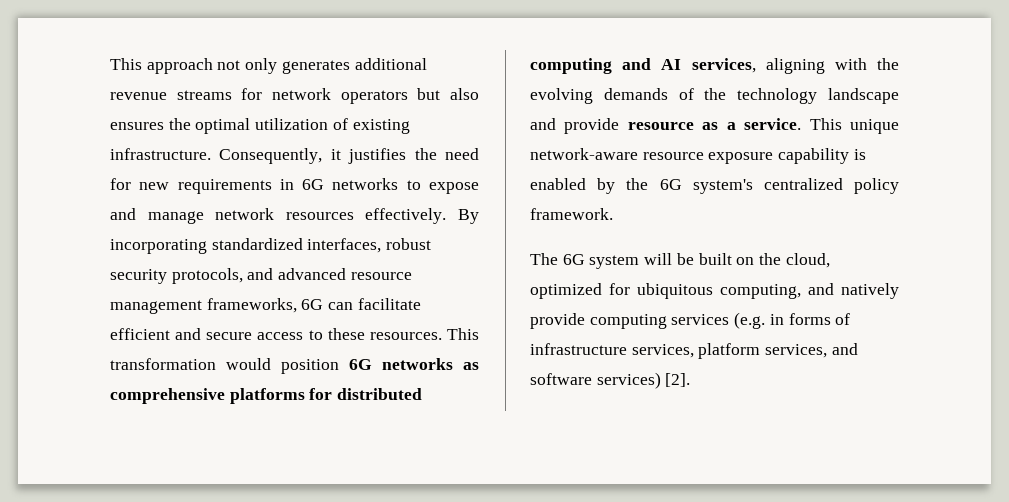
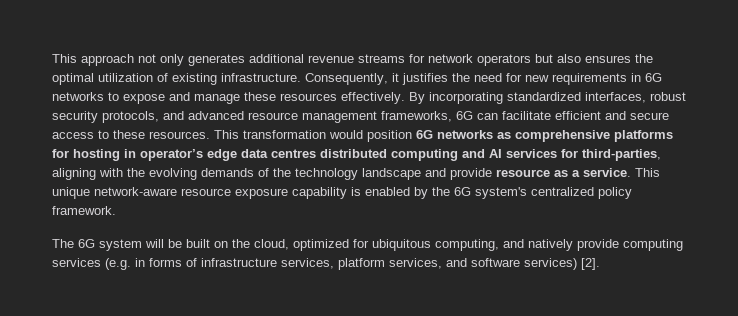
[215,208,275,220] network -> [244,92,276,101] these
(333, 394) none -> [73,149,316,161] hosting in operator’s edge data centres
[691,58,756,73] services, -> [506,149,661,161] services for third-parties,

